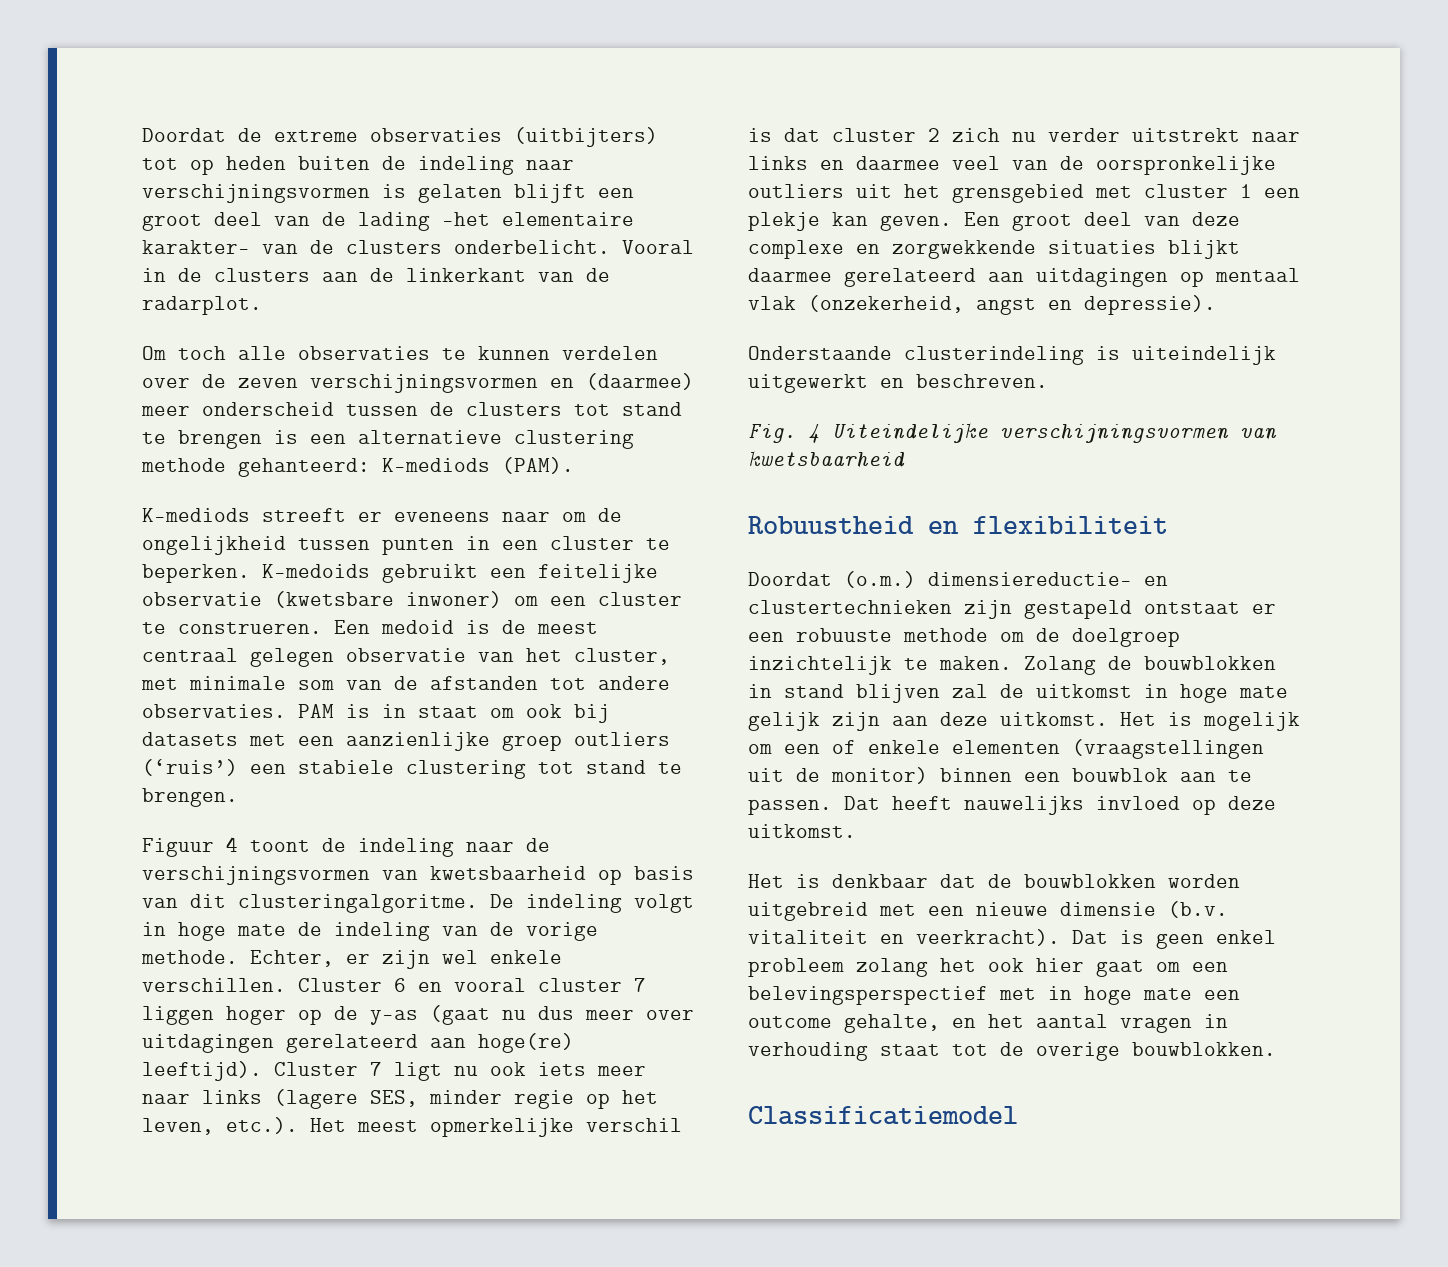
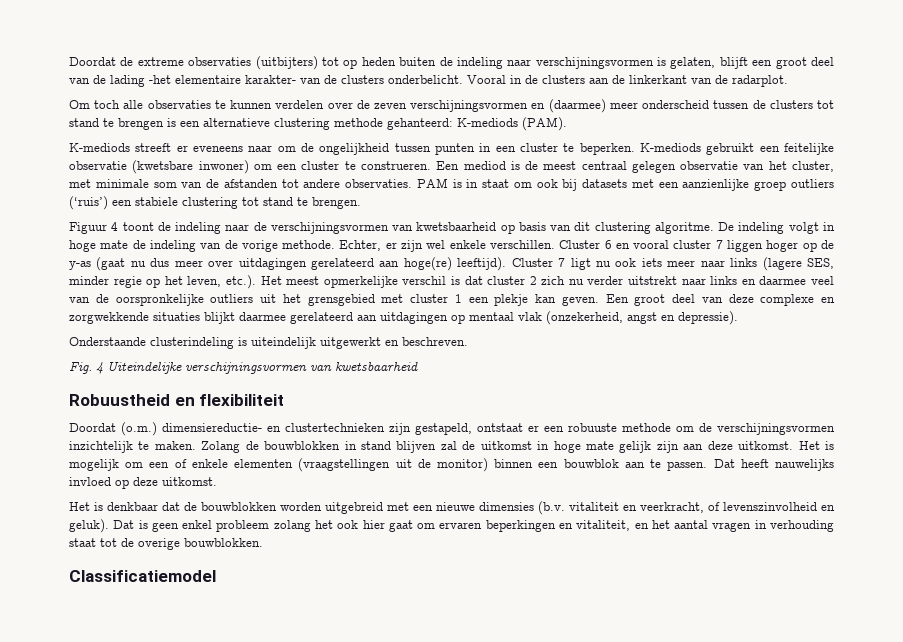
[418,184,502,203] gelaten -> [670,57,716,69] gelaten,
[262,564,370,578] K-medoids -> [639,143,701,152] K-mediods
[381,620,454,634] medoid -> [463,161,506,170] mediod
[238,894,478,913] clusteringalgoritme. -> [594,222,714,234] clustering algoritme.
[1024,600,1132,619] gestapeld -> [415,423,472,435] gestapeld,
[1072,628,1180,647] doelgroep -> [717,423,835,435] verschijningsvormen
[1060,902,1156,916] dimensie -> [479,502,534,511] dimensies
[916,929,1060,946] veerkracht). -> [640,502,835,513] [69,519,109,533] veerkracht, of levenszinvolheid en geluk).
[1192,962,1228,972] [748,986,1240,1005] [748,1014,940,1033] een belevingsperspectief met in hoge mate een outcome gehalte, -> [439,520,631,532] ervaren beperkingen en vitaliteit,

